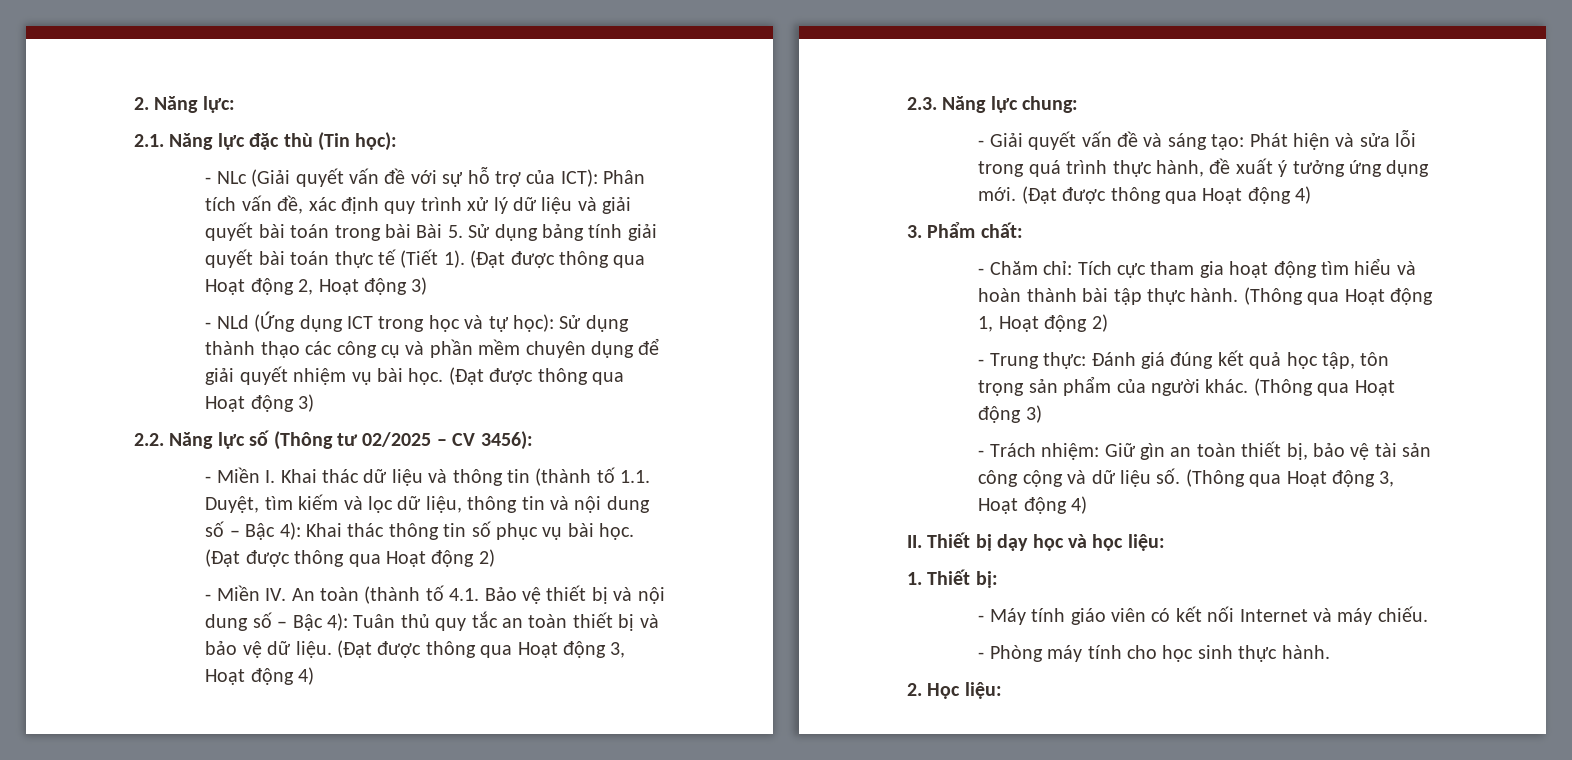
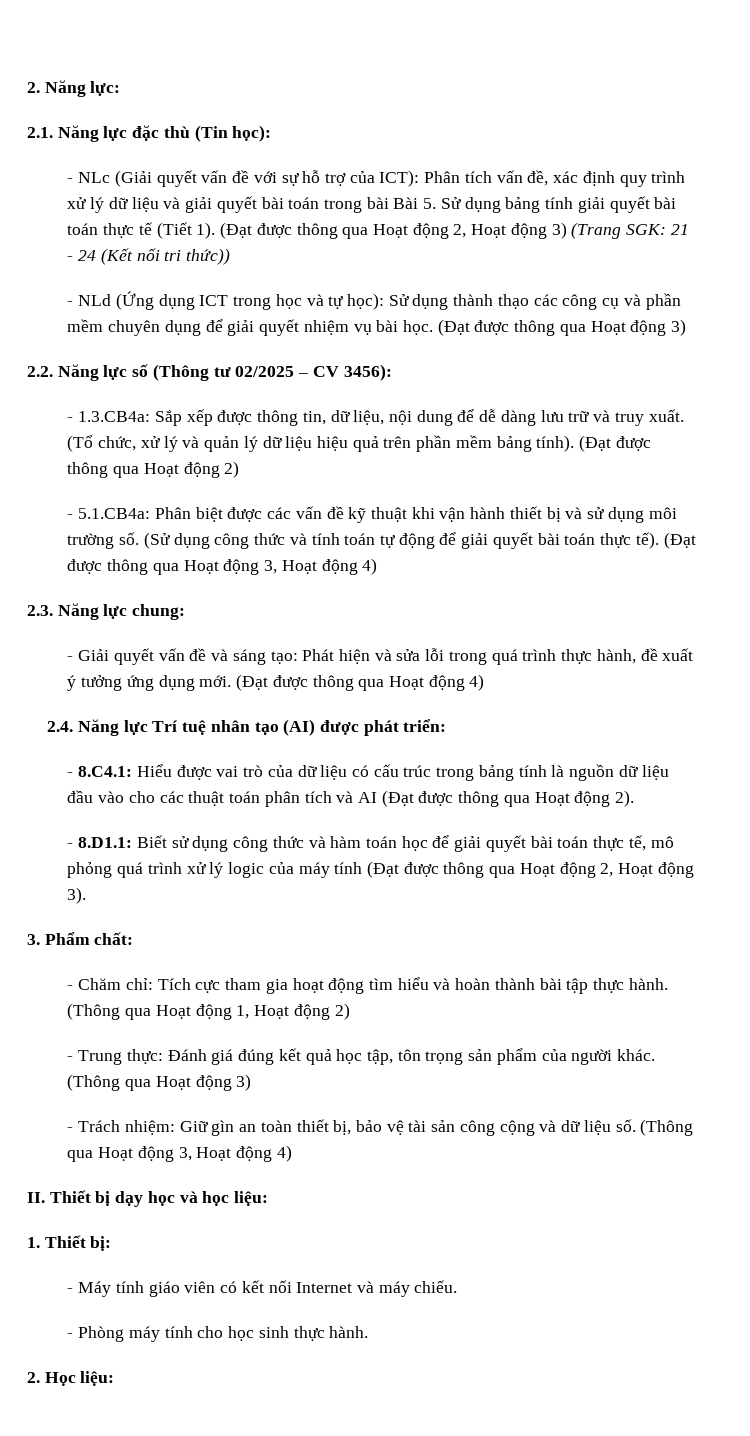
(428, 286) none -> [571,222,689,239] [67,248,231,265] (Trang SGK: 21 - 24 (Kết nối tri thức))
[216,467,651,486] [205,494,650,513] [205,521,635,540] Miền I. Khai thác dữ liệu và thông tin (thành tố 1.1. Duyệt, tìm kiếm và lọc dữ liệu, thông tin và nội dung số – Bậc 4): Khai thác thông tin số phục vụ bài học. -> [78,409,684,426] [67,435,575,452] 1.3.CB4a: Sắp xếp được thông tin, dữ liệu, nội dung để dễ dàng lưu trữ và truy xuất. (Tổ chức, xử lý và quản lý dữ liệu hiệu quả trên phần mềm bảng tính).
[216,585,665,604] [205,611,659,631] [205,641,332,658] Miền IV. An toàn (thành tố 4.1. Bảo vệ thiết bị và nội dung số – Bậc 4): Tuân thủ quy tắc an toàn thiết bị và bảo vệ dữ liệu. -> [78,506,677,523] [67,532,659,549] 5.1.CB4a: Phân biệt được các vấn đề kỹ thuật khi vận hành thiết bị và sử dụng môi trường số. (Sử dụng công thức và tính toán tự động để giải quyết bài toán thực tế).
(1312, 195) none -> [47,719,447,736] [67,764,669,781] [67,790,635,807] [67,835,674,852] [67,861,694,878] [67,887,87,904] // 2.4. Năng lực Trí tuệ nhân tạo (AI) được phát triển: // - 8.C4.1: Hiểu được vai trò của dữ liệu có cấu trúc trong bảng tính là nguồn dữ liệu đầu vào cho các thuật toán phân tích và AI (Đạt được thông qua Hoạt động 2). // - 8.D1.1: Biết sử dụng công thức và hàm toán học để giải quyết bài toán thực tế, mô phỏng quá trình xử lý logic của máy tính (Đạt được thông qua Hoạt động 2, Hoạt động 3).

